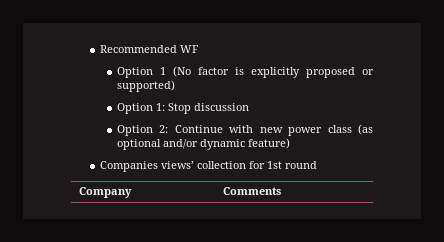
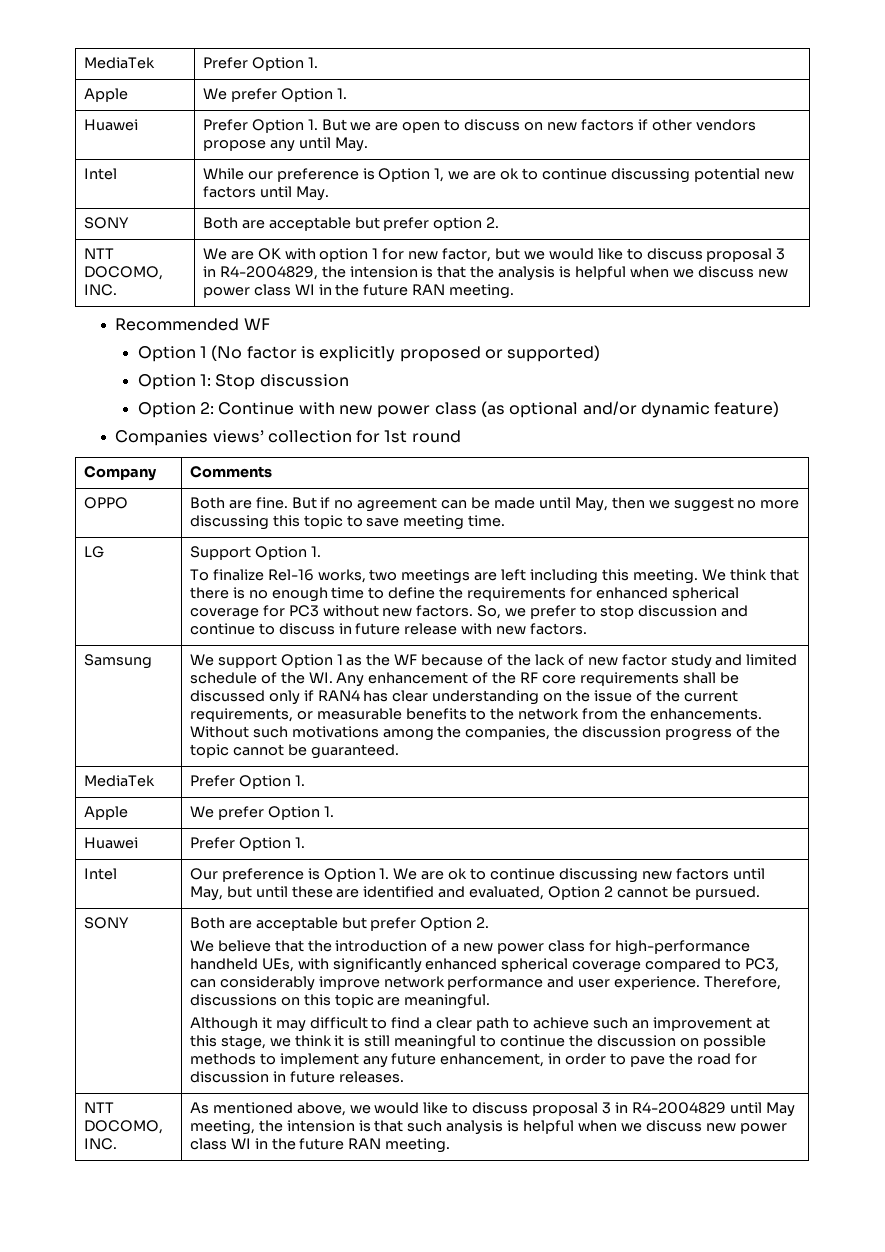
(99, 49) none -> [83,57,155,69] [202,57,318,71] [83,88,128,102] [202,88,347,102] [83,119,138,131] [202,119,756,133] [202,137,368,152] [83,168,117,180] [202,168,794,183] [202,186,329,201] [83,217,129,229] [202,217,500,231] [83,248,114,259] [83,266,163,280] [83,284,117,296] [202,248,786,262] [202,266,788,281] [202,284,515,299] MediaTek | Prefer Option 1. // Apple | We prefer Option 1. // Huawei | Prefer Option 1. But we are open to discuss on new factors if other vendors propose any until May. // Intel | While our preference is Option 1, we are ok to continue discussing potential new factors until May. // SONY | Both are acceptable but prefer option 2. // NTT DOCOMO, INC. | We are OK with option 1 for new factor, but we would like to discuss proposal 3 in R4-2004829, the intension is that the analysis is helpful when we discuss new power class WI in the future RAN meeting. //
(281, 191) none -> [83,497,128,509] [189,497,800,512] [189,515,506,530] [83,546,104,558] [189,546,321,560] [189,569,799,584] [189,587,739,602] [189,605,748,620] [189,623,588,635] [83,654,152,669] [189,654,798,669] [189,672,739,687] [189,690,738,705] [189,708,762,722] [189,726,780,741] [189,744,399,759] [83,775,155,787] [189,775,305,789] [83,806,128,820] [189,806,334,820] [83,837,138,849] [189,837,305,851] [83,868,117,880] [189,868,765,883] [189,886,760,901] [83,917,129,929] [189,917,490,931] [189,940,750,955] [189,958,779,973] [189,976,782,991] [189,994,491,1009] [189,1017,770,1032] [189,1035,766,1050] [189,1053,757,1068] [189,1071,404,1083] [83,1102,114,1113] [83,1120,163,1134] [83,1138,117,1150] [189,1102,795,1117] [189,1120,787,1135] [189,1138,451,1153] // OPPO | Both are fine. But if no agreement can be made until May, then we suggest no more discussing this topic to save meeting time. // LG | Support Option 1. // To finalize Rel-16 works, two meetings are left including this meeting. We think that there is no enough time to define the requirements for enhanced spherical coverage for PC3 without new factors. So, we prefer to stop discussion and continue to discuss in future release with new factors. // Samsung | We support Option 1 as the WF because of the lack of new factor study and limited schedule of the WI. Any enhancement of the RF core requirements shall be discussed only if RAN4 has clear understanding on the issue of the current requirements, or measurable benefits to the network from the enhancements. Without such motivations among the companies, the discussion progress of the topic cannot be guaranteed. // MediaTek | Prefer Option 1. // Apple | We prefer Option 1. // Huawei | Prefer Option 1. // Intel | Our preference is Option 1. We are ok to continue discussing new factors until May, but until these are identified and evaluated, Option 2 cannot be pursued. // SONY | Both are acceptable but prefer Option 2. // We believe that the introduction of a new power class for high-performance handheld UEs, with significantly enhanced spherical coverage compared to PC3, can considerably improve network performance and user experience. Therefore, discussions on this topic are meaningful. // Although it may difficult to find a clear path to achieve such an improvement at this stage, we think it is still meaningful to continue the discussion on possible methods to implement any future enhancement, in order to pave the road for discussion in future releases. // NTT DOCOMO, INC. | As mentioned above, we would like to discuss proposal 3 in R4-2004829 until May meeting, the intension is that such analysis is helpful when we discuss new power class WI in the future RAN meeting.

